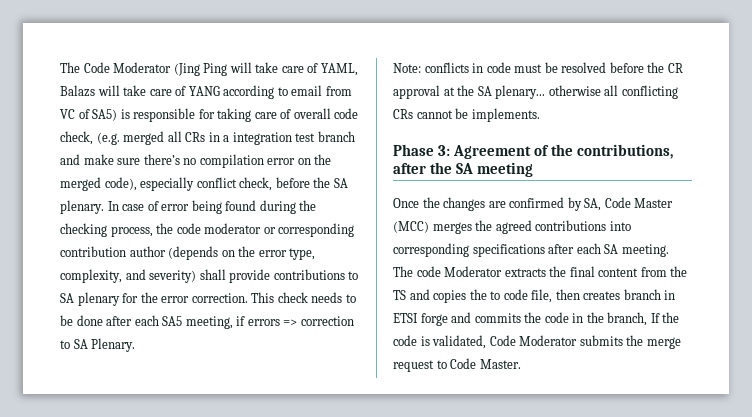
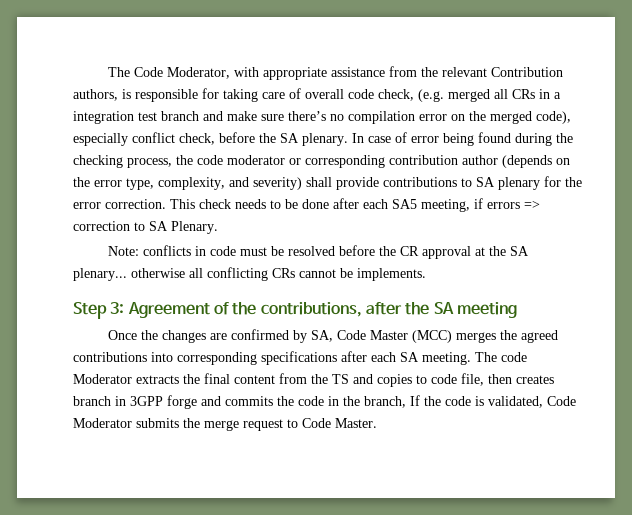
[113,62,358,76] [60,85,352,99] [60,109,118,121] Moderator (Jing Ping will take care of YAML, Balazs will take care of YANG according to email from VC of SA5) -> [167,66,564,80] [73,89,118,101] Moderator, with appropriate assistance from the relevant Contribution authors,
[393,144,434,156] Phase -> [73,302,107,319] Step
[469,289,487,300] the -> (412, 380) none
[393,313,418,323] ETSI -> [130,396,163,406] 3GPP

